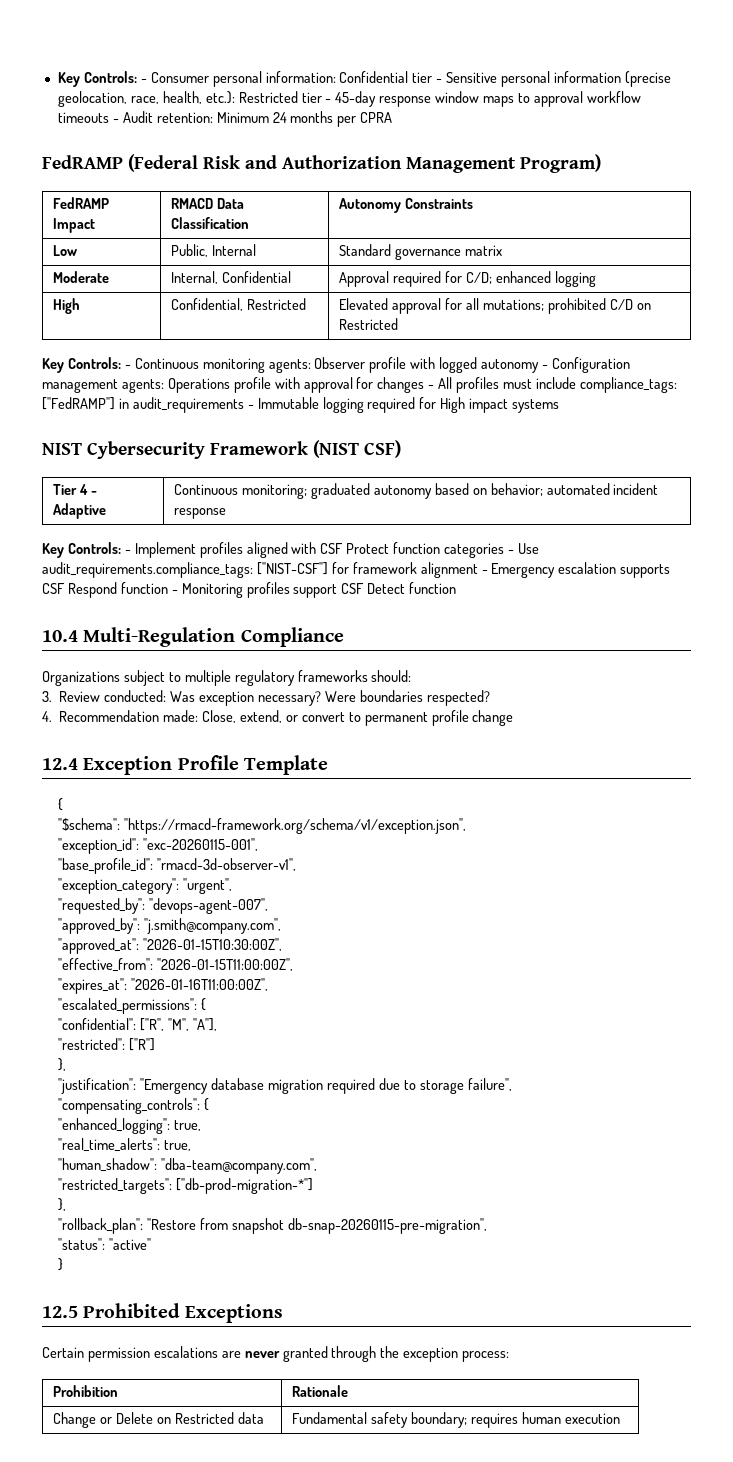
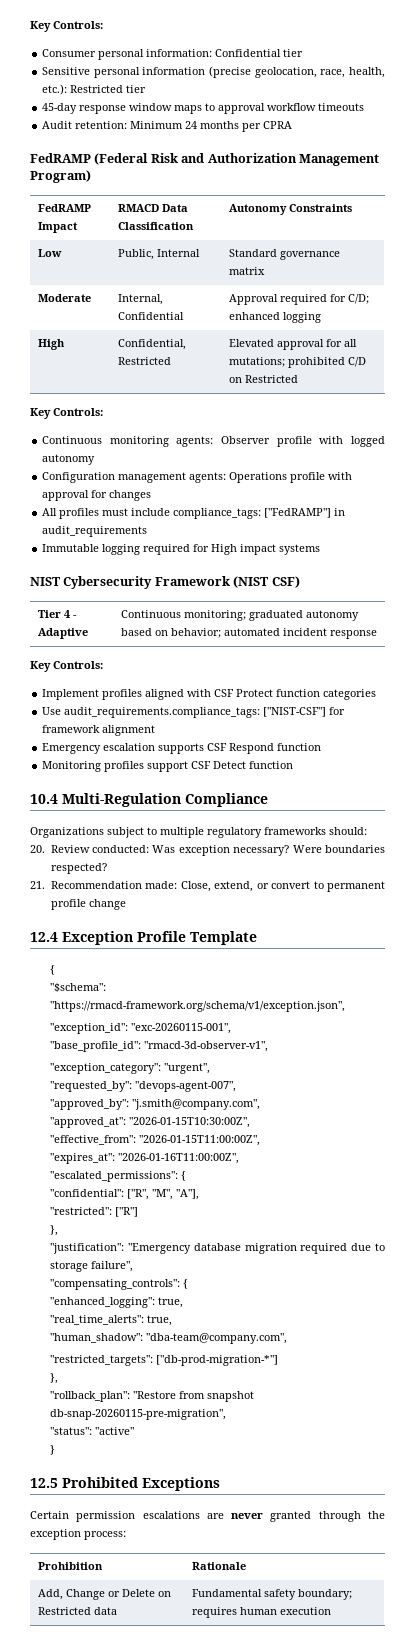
[57,71,147,87] Key Controls: - -> [30,21,103,32] Key Controls: //
[436,79,443,83] - -> (304, 53) //
[325,99,332,103] - -> (147, 89) //
[112,119,119,123] - -> (365, 107) //
[124,365,131,369] - -> (103, 412) //
[542,365,549,369] - -> (96, 459) //
[428,385,435,389] - -> (152, 495) //
[247,405,254,409] - -> (148, 531) //
[124,550,131,554] - -> (103, 665) //
[508,550,515,554] - -> (377, 694) //
[481,570,488,574] - -> (156, 730) //
[171,590,178,594] - -> (322, 747) //
[42,691,52,702] 3. -> [30,845,45,853] 20.
[42,711,52,722] 4. -> [30,881,45,889] 21.
(349, 1391) none -> [37,1589,63,1600] Add,

